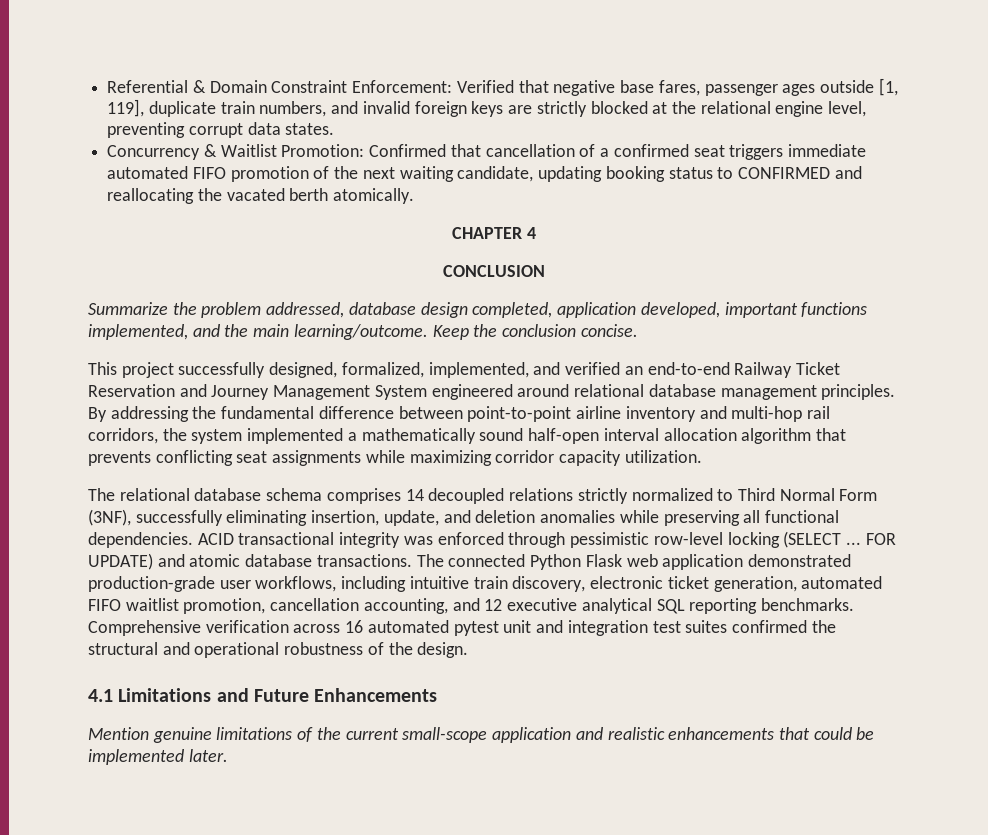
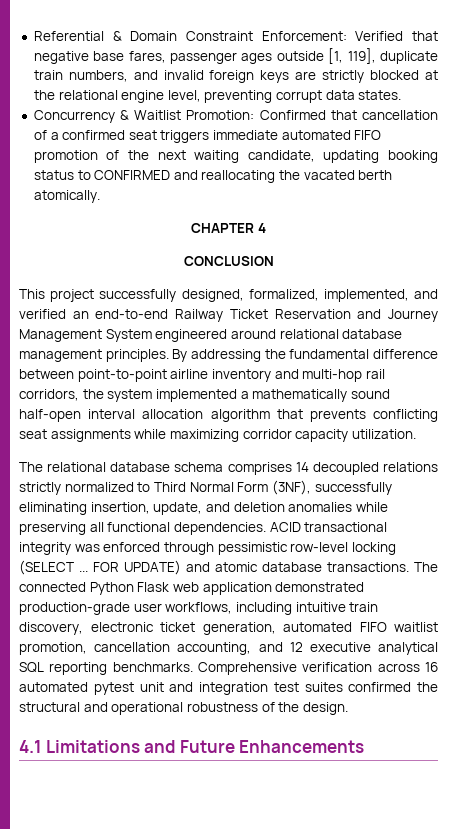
[88,302,868,318] [88,324,638,340] // Summarize the problem addressed, database design completed, application developed, important functions implemented, and the main learning/outcome. Keep the conclusion concise. -> (274, 261) none
[88,727,875,743] [88,749,228,765] // Mention genuine limitations of the current small-scope application and realistic enhancements that could be implemented later. -> (365, 746) none

